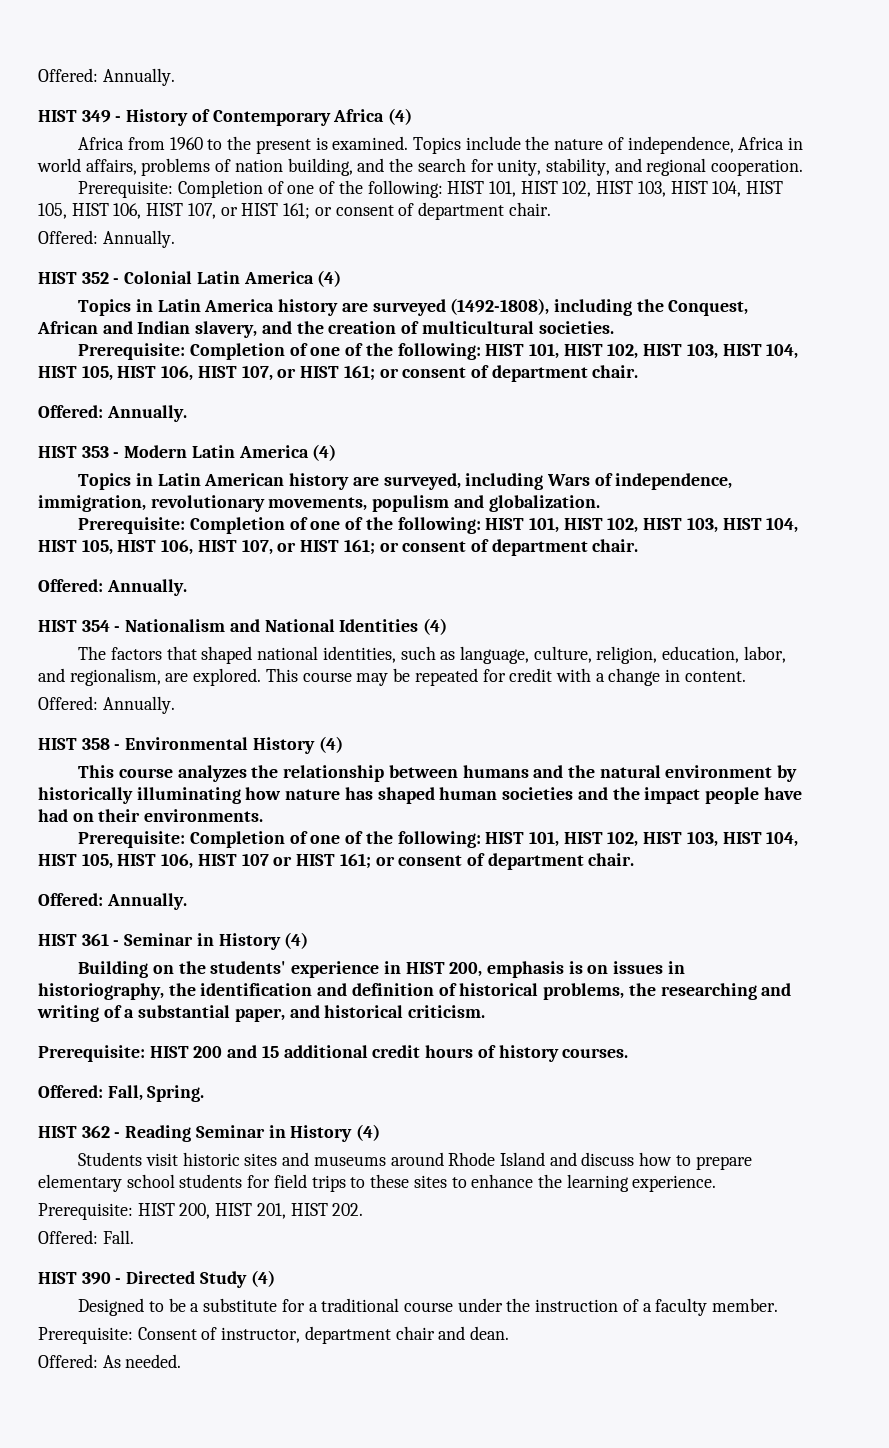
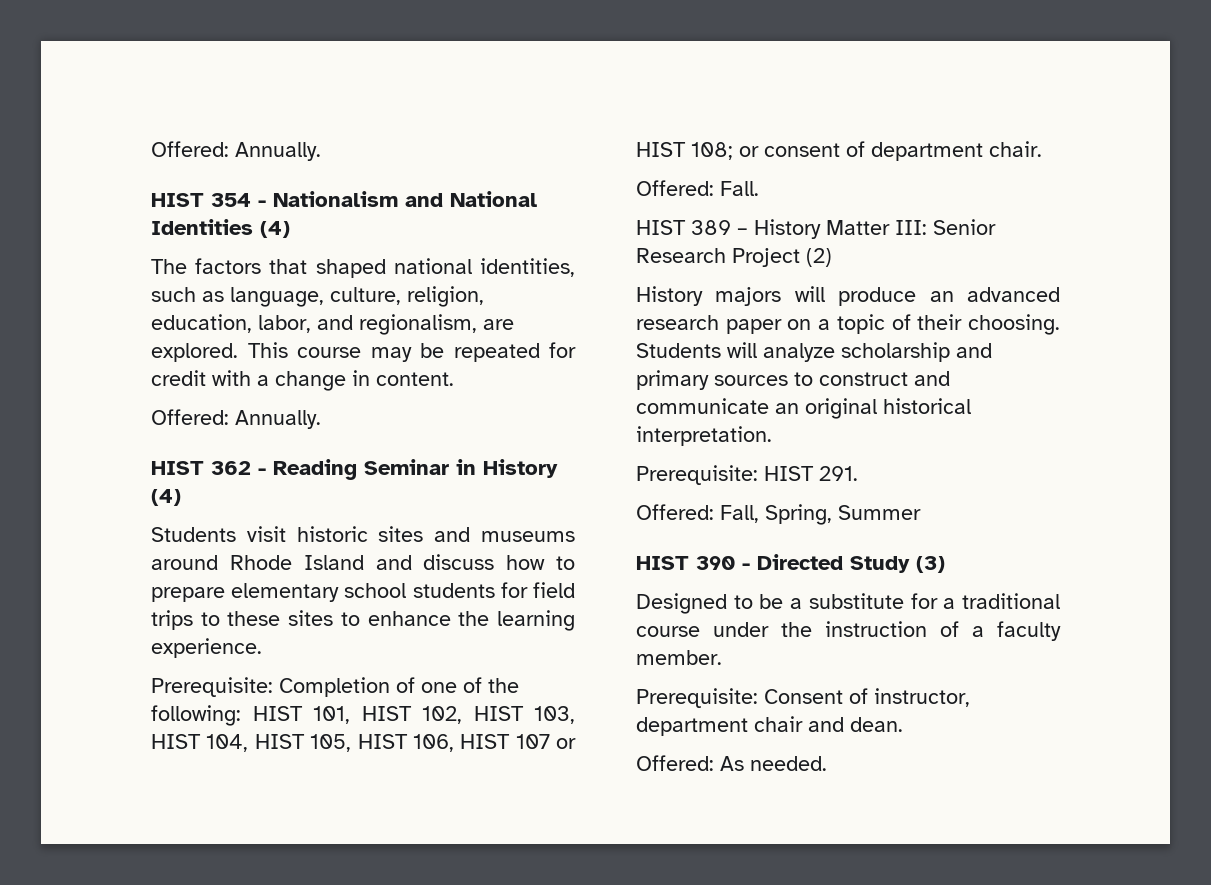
[38,68,175,86] [38,108,413,126] [78,136,804,154] [37,158,804,176] [78,180,784,198] [38,202,551,220] [38,230,175,248] [38,270,342,287] [78,298,749,316] [37,321,614,338] [78,343,799,360] [38,365,639,382] [38,405,187,422] [38,444,337,461] [78,473,733,490] [38,495,600,512] [78,517,799,534] [38,539,639,556] [38,579,187,596] Offered: Annually. // HIST 349 - History of Contemporary Africa (4) // Africa from 1960 to the present is examined. Topics include the nature of independence, Africa in world affairs, problems of nation building, and the search for unity, stability, and regional cooperation. // Prerequisite: Completion of one of the following: HIST 101, HIST 102, HIST 103, HIST 104, HIST 105, HIST 106, HIST 107, or HIST 161; or consent of department chair. // Offered: Annually. // HIST 352 - Colonial Latin America (4) // Topics in Latin America history are surveyed (1492-1808), including the Conquest, African and Indian slavery, and the creation of multicultural societies. // Prerequisite: Completion of one of the following: HIST 101, HIST 102, HIST 103, HIST 104, HIST 105, HIST 106, HIST 107, or HIST 161; or consent of department chair. // Offered: Annually. // HIST 353 - Modern Latin America (4) // Topics in Latin American history are surveyed, including Wars of independence, immigration, revolutionary movements, populism and globalization. // Prerequisite: Completion of one of the following: HIST 101, HIST 102, HIST 103, HIST 104, HIST 105, HIST 106, HIST 107, or HIST 161; or consent of department chair. // Offered: Annually. -> [151,141,321,161] Offered: Annually.
[38,736,343,754] [78,765,798,782] [38,787,802,804] [38,809,264,822] [78,831,799,848] [38,853,635,870] [38,893,187,910] [38,932,309,950] [78,961,685,978] [38,983,792,1000] [37,1005,486,1022] [38,1045,629,1062] [38,1085,205,1102] // HIST 358 - Environmental History (4) // This course analyzes the relationship between humans and the natural environment by historically illuminating how nature has shaped human societies and the impact people have had on their environments. // Prerequisite: Completion of one of the following: HIST 101, HIST 102, HIST 103, HIST 104, HIST 105, HIST 106, HIST 107 or HIST 161; or consent of department chair. // Offered: Annually. // HIST 361 - Seminar in History (4) // Building on the students' experience in HIST 200, emphasis is on issues in historiography, the identification and definition of historical problems, the researching and writing of a substantial paper, and historical criticism. // Prerequisite: HIST 200 and 15 additional credit hours of history courses. // Offered: Fall, Spring. -> (321, 419) none
[137,1203,364,1219] [38,1230,134,1244] HIST 200, HIST 201, HIST 202. // Offered: Fall. -> [279,677,519,697] [151,705,575,726] [151,734,576,752] [636,141,1042,161] [636,180,759,196] [636,219,996,239] [636,248,832,267] [636,286,1060,306] [636,314,1060,335] [636,342,992,362] [636,370,950,390] [636,398,971,419] [636,426,772,446] [636,465,858,485] [636,504,921,525] Completion of one of the following: HIST 101, HIST 102, HIST 103, HIST 104, HIST 105, HIST 106, HIST 107 or HIST 108; or consent of department chair. // Offered: Fall. // HIST 389 – History Matter III: Senior Research Project (2) // History majors will produce an advanced research paper on a topic of their choosing. Students will analyze scholarship and primary sources to construct and communicate an original historical interpretation. // Prerequisite: HIST 291. // Offered: Fall, Spring, Summer
[250,1270,275,1287] (4) -> [916,556,945,573] (3)

